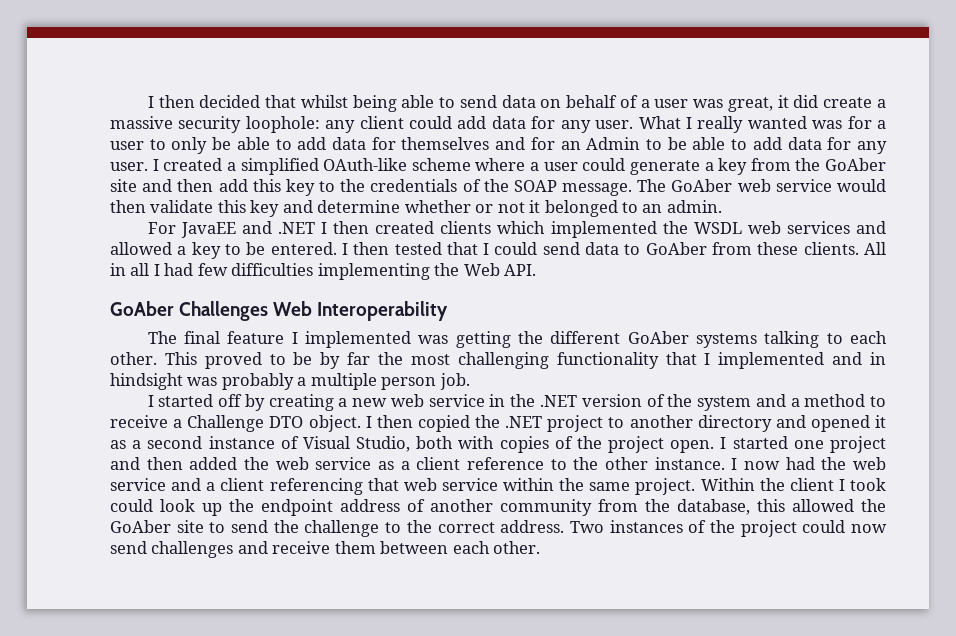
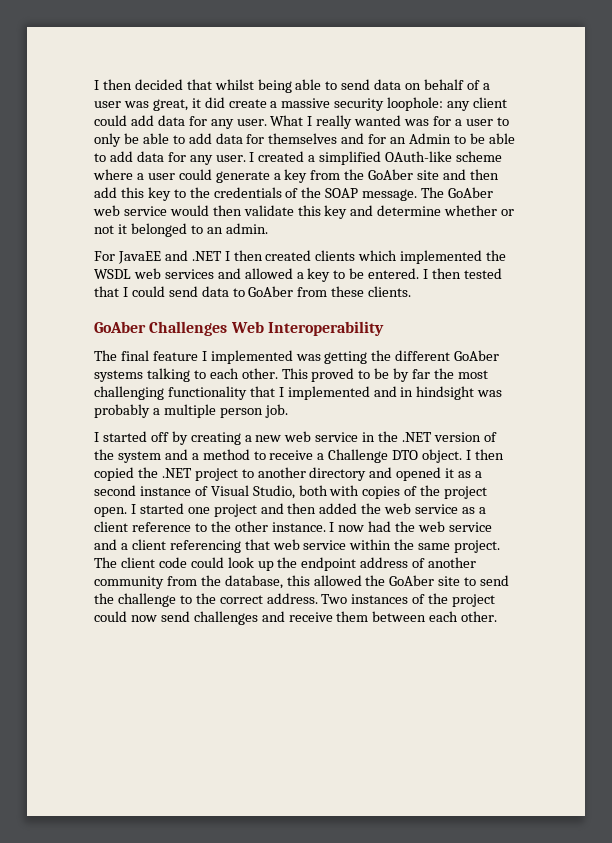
[863,242,886,255] [110,263,537,280] All in all I had few difficulties implementing the Web API. -> (412, 291) none
[700,478,886,491] Within the client I took -> [94,557,187,568] The client code

